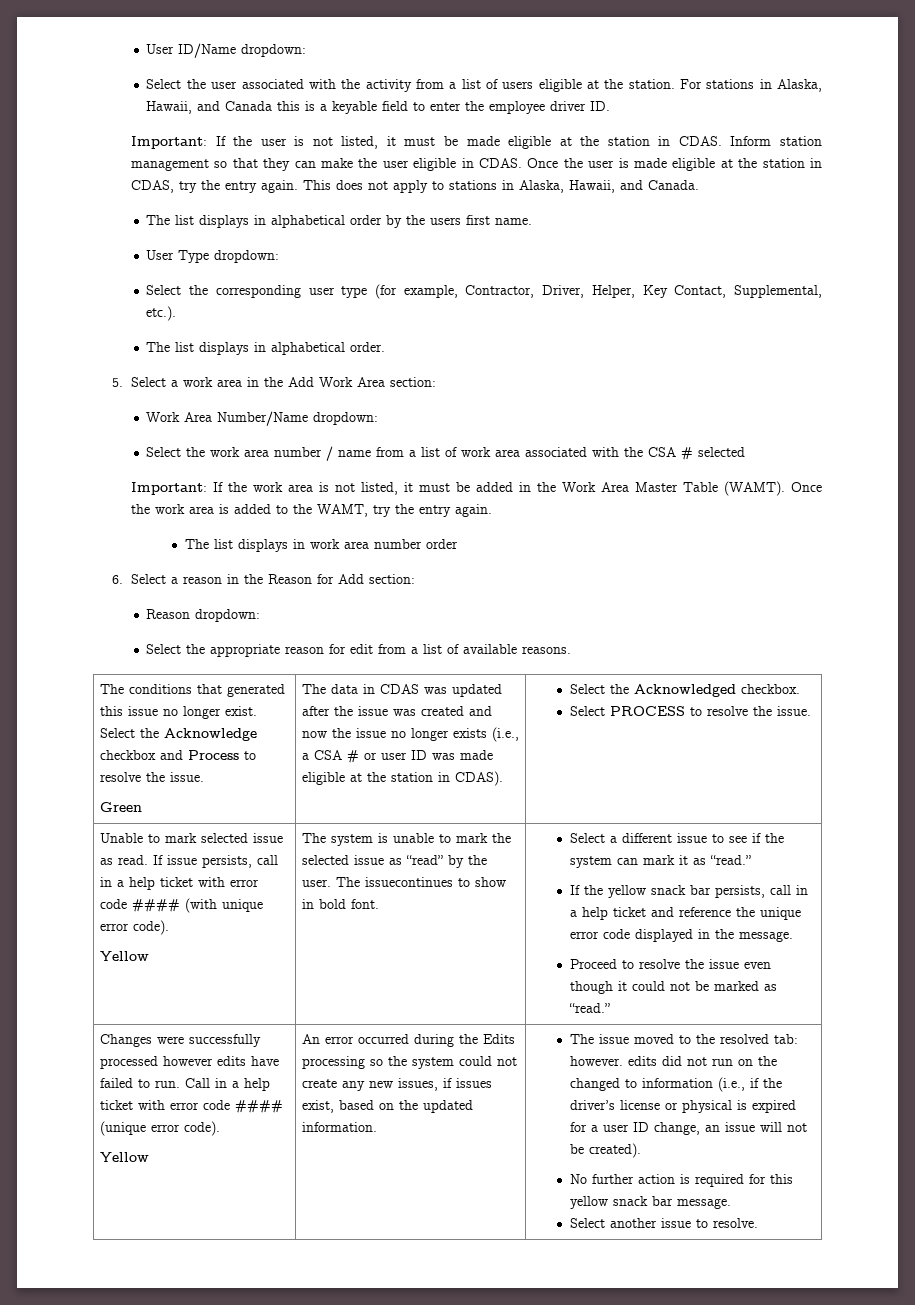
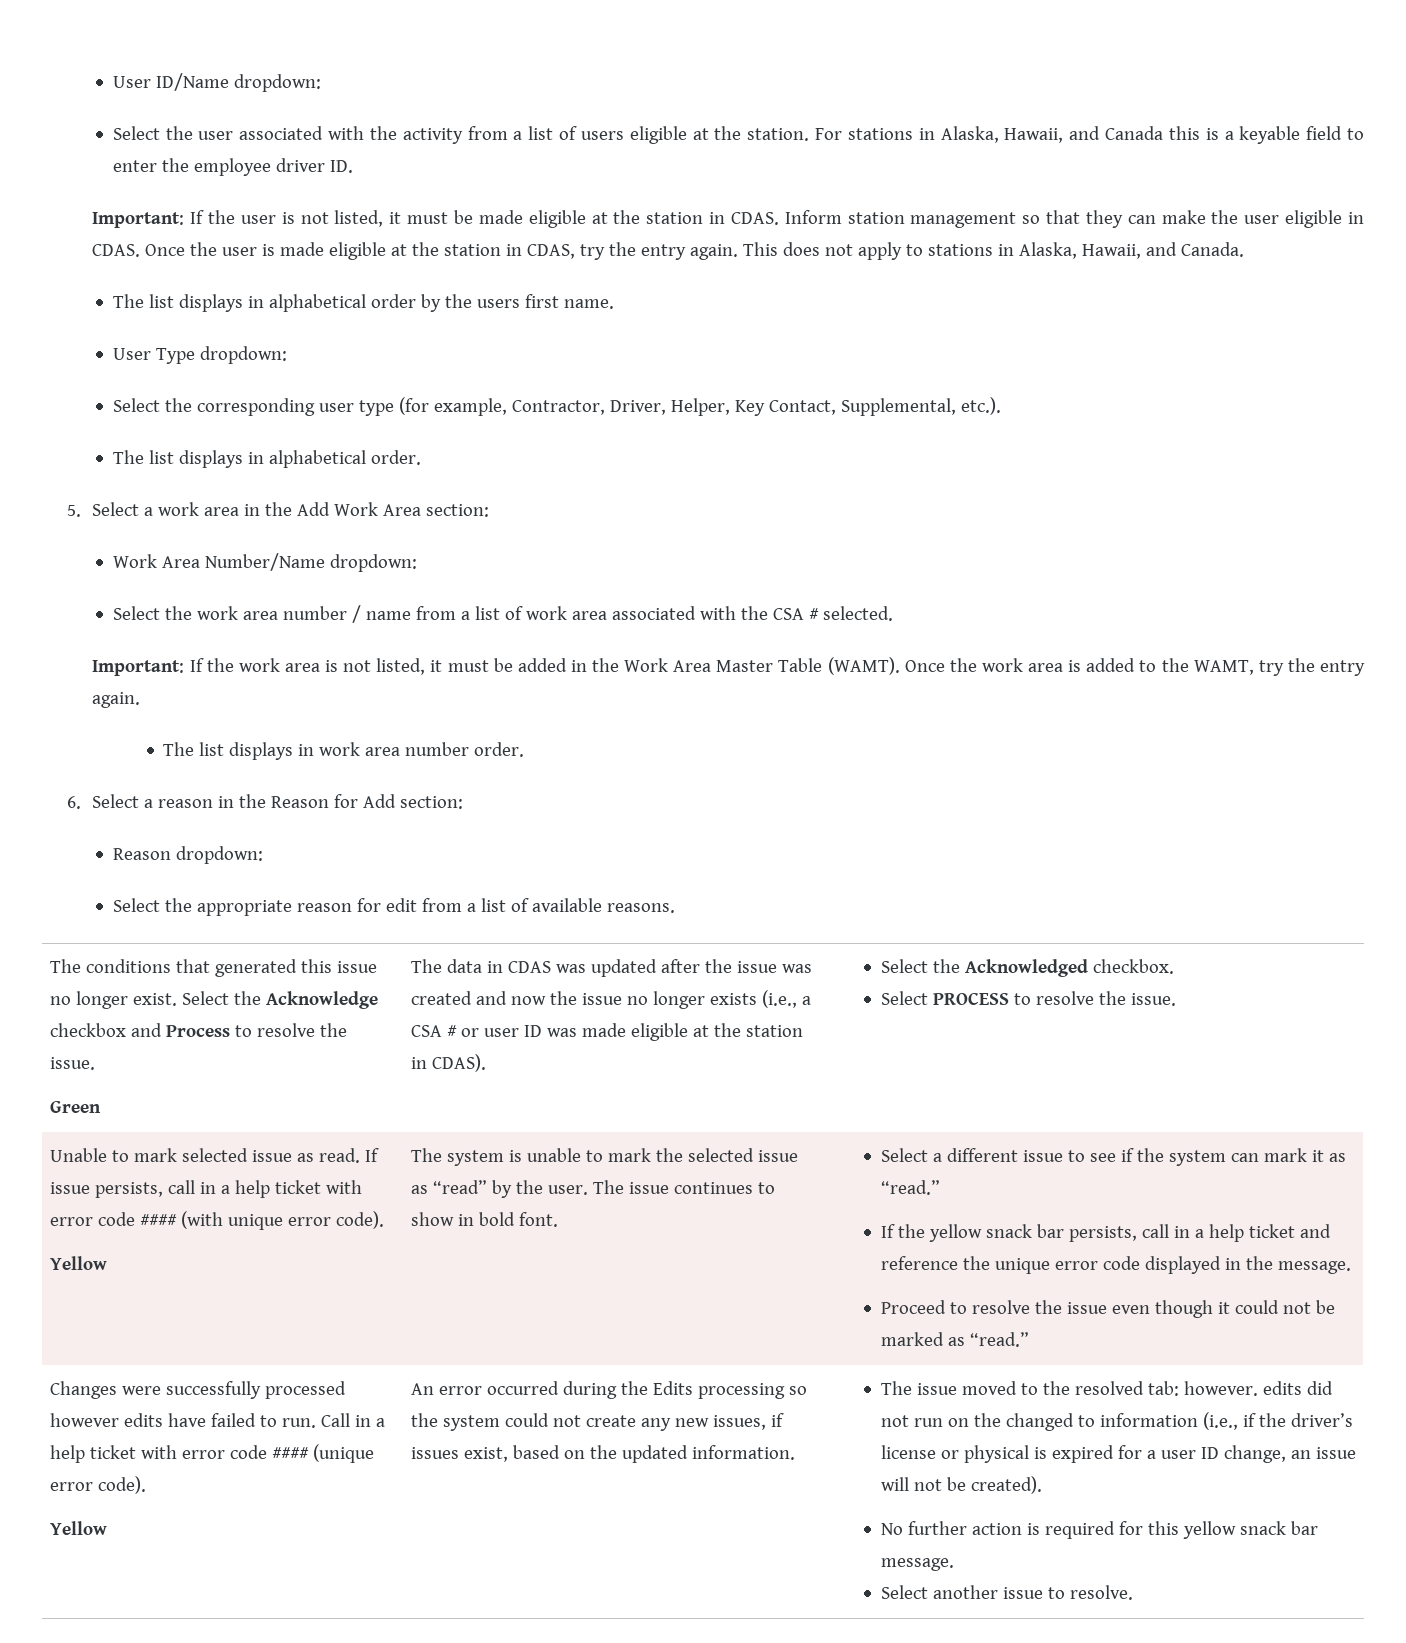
[698,447,746,457] selected -> [822,606,893,621] selected.
[425,539,458,549] order -> [474,742,525,757] order.
[364,877,453,887] issuecontinues -> [628,1182,753,1194] issue continues

